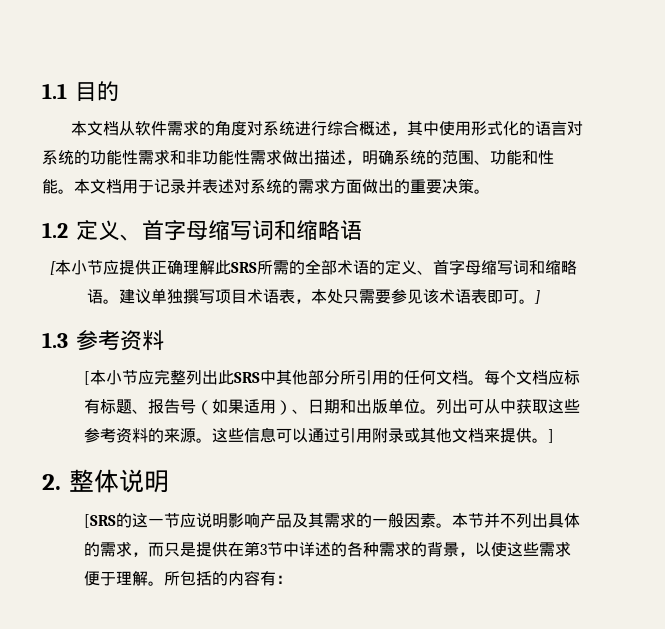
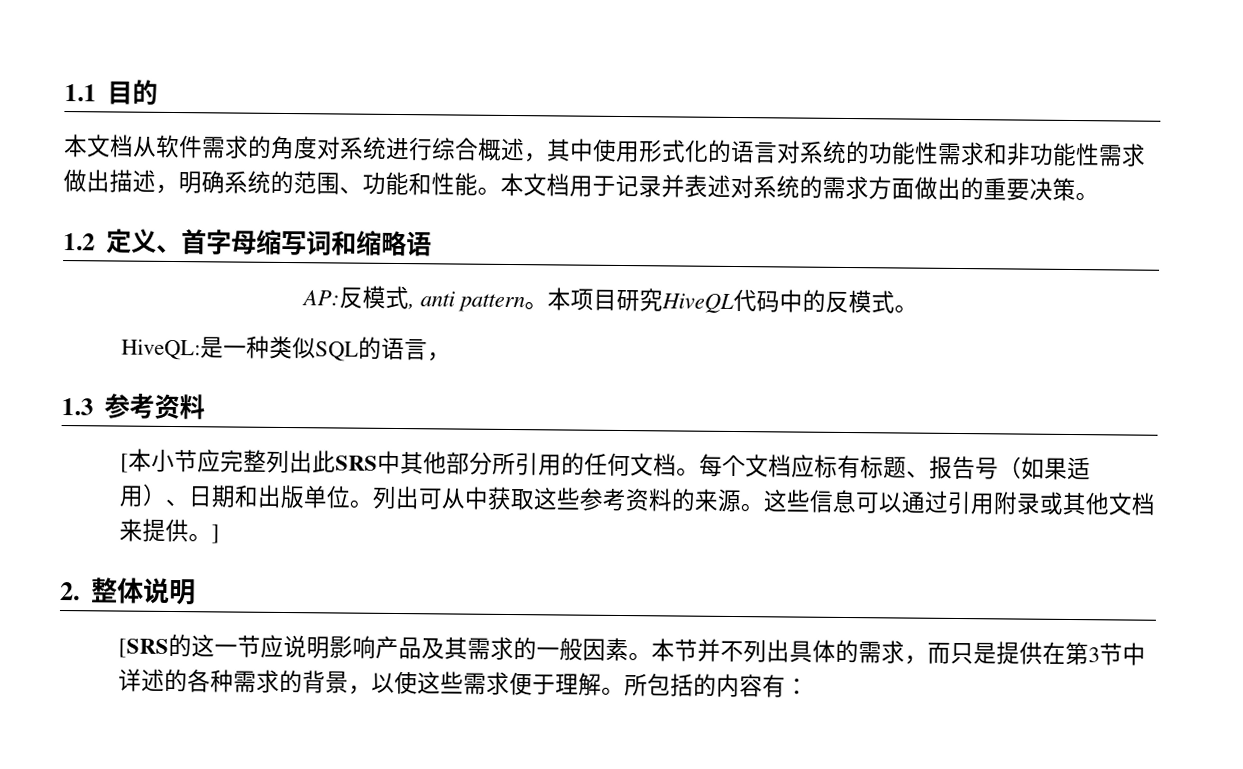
[49,259,577,275] [86,288,540,304] [本小节应提供正确理解此SRS所需的全部术语的定义、首字母缩写词和缩略语。建议单独撰写项目术语表，本处只需要参见该术语表即可。] -> [300,285,919,314] [120,335,451,362] AP:反模式, anti pattern。本项目研究HiveQL代码中的反模式。 // HiveQL:是一种类似SQL的语言，

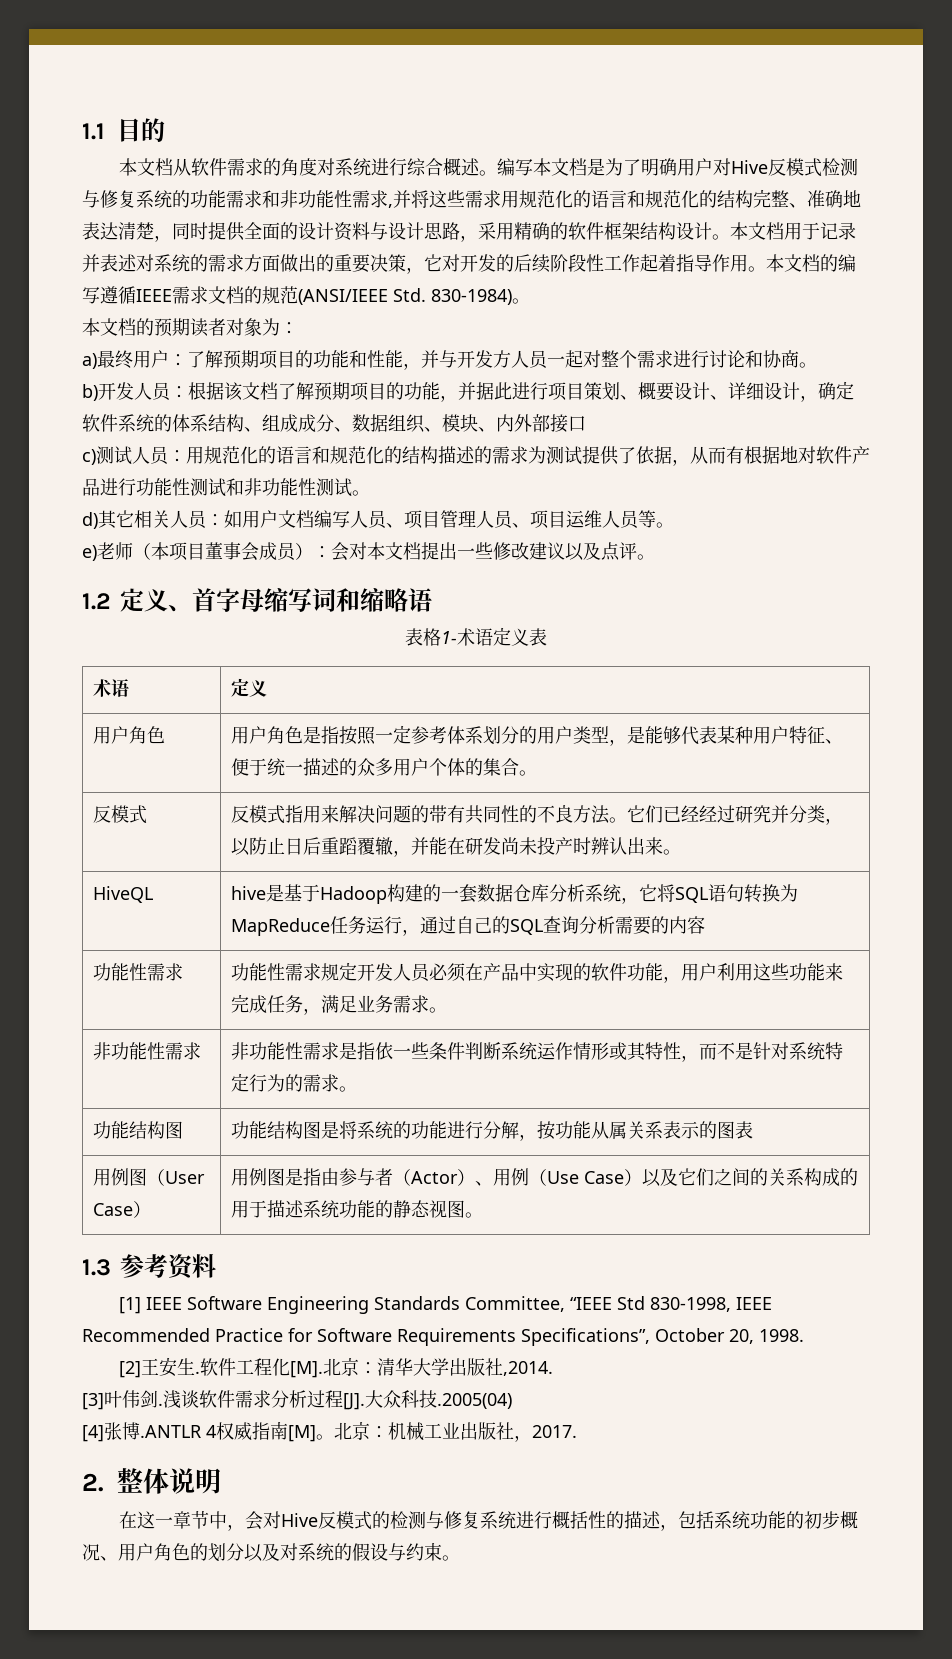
[523,138,939,165] ，其中使用形式化的语言对系统的功能性 -> [478,158,858,177] [82,190,226,208] 。编写本文档是为了明确用户对Hive反模式检测与修复系统的功能
[63,169,478,196] 做出描述，明确系统的范围、功能和性能 -> [388,189,861,208] [82,222,712,242] ,并将这些需求用规范化的语言和规范化的结构完整、准确地表达清楚，同时提供全面的设计资料与设计思路，采用精确的软件框架结构设计
(1076, 189) none -> [406,254,856,274] [82,286,530,305] [82,318,298,337] [82,350,817,370] [82,381,854,402] [82,414,586,433] [82,446,870,466] [82,478,370,497] [82,510,674,529] [82,542,637,561] ，它对开发的后续阶段性工作起着指导作用。本文档的编写遵循IEEE需求文档的规范(ANSI/IEEE Std. 830-1984)。 // 本文档的预期读者对象为： // a)最终用户：了解预期项目的功能和性能，并与开发方人员一起对整个需求进行讨论和协商。 // b)开发人员：根据该文档了解预期项目的功能，并据此进行项目策划、概要设计、详细设计，确定软件系统的体系结构、组成成分、数据组织、模块、内外部接口 // c)测试人员：用规范化的语言和规范化的结构描述的需求为测试提供了依据，从而有根据地对软件产品进行功能性测试和非功能性测试。 // d)其它相关人员：如用户文档编写人员、项目管理人员、项目运维人员等。 // e)老师（本项目董事会成员）：会对本文档提出一些修改建议以及点评
[300,285,919,314] [120,335,451,362] [61,393,206,420] [119,448,1091,481] [118,483,1156,516] [118,518,220,544] [60,577,197,606] [117,633,1146,666] [117,668,809,698] AP:反模式, anti pattern。本项目研究HiveQL代码中的反模式。 // HiveQL:是一种类似SQL的语言， // 1.3参考资料 // [本小节应完整列出此SRS中其他部分所引用的任何文档。每个文档应标有标题、报告号（如果适用）、日期和出版单位。列出可从中获取这些参考资料的来源。这些信息可以通过引用附录或其他文档来提供。] // 2.整体说明 // [SRS的这一节应说明影响产品及其需求的一般因素。本节并不列出具体的需求，而只是提供在第3节中详述的各种需求的背景，以使这些需求便于理解。所包括的内容有： -> [405,627,547,646] [93,679,130,697] [231,678,268,697] [93,726,166,744] [231,725,844,746] [231,758,538,776] [93,805,148,824] [231,805,844,825] [231,837,682,857] [93,886,154,903] [231,884,799,904] [231,916,706,936] [93,963,184,981] [231,962,844,983] [231,994,448,1015] [93,1042,202,1060] [231,1042,844,1062] [231,1073,358,1092] [93,1121,184,1139] [231,1121,754,1141] [93,1168,206,1186] [93,1201,152,1218] [231,1168,859,1187] [231,1200,484,1218] [82,1254,216,1280] [118,1296,772,1314] [82,1328,804,1346] [118,1357,553,1378] [82,1390,512,1410] [82,1421,577,1442] [82,1468,222,1494] [118,1511,858,1531] [82,1543,460,1562] 表格1-术语定义表 // 术语 | 定义 // 用户角色 | 用户角色是指按照一定参考体系划分的用户类型，是能够代表某种用户特征、便于统一描述的众多用户个体的集合。 // 反模式 | 反模式指用来解决问题的带有共同性的不良方法。它们已经经过研究并分类，以防止日后重蹈覆辙，并能在研发尚未投产时辨认出来。 // HiveQL | hive是基于Hadoop构建的一套数据仓库分析系统，它将SQL语句转换为MapReduce任务运行，通过自己的SQL查询分析需要的内容 // 功能性需求 | 功能性需求规定开发人员必须在产品中实现的软件功能，用户利用这些功能来完成任务，满足业务需求。 // 非功能性需求 | 非功能性需求是指依一些条件判断系统运作情形或其特性，而不是针对系统特定行为的需求。 // 功能结构图 | 功能结构图是将系统的功能进行分解，按功能从属关系表示的图表 // 用例图（User Case） | 用例图是指由参与者（Actor）、用例（Use Case）以及它们之间的关系构成的用于描述系统功能的静态视图。 // 1.3参考资料 // [1] IEEE Software Engineering Standards Committee, “IEEE Std 830-1998, IEEE Recommended Practice for Software Requirements Specifications”, October 20, 1998. // [2]王安生.软件工程化[M].北京：清华大学出版社,2014. // [3]叶伟剑.浅谈软件需求分析过程[J].大众科技.2005(04) // [4]张博.ANTLR 4权威指南[M]。北京：机械工业出版社，2017. // 2.整体说明 // 在这一章节中，会对Hive反模式的检测与修复系统进行概括性的描述，包括系统功能的初步概况、用户角色的划分以及对系统的假设与约束。

